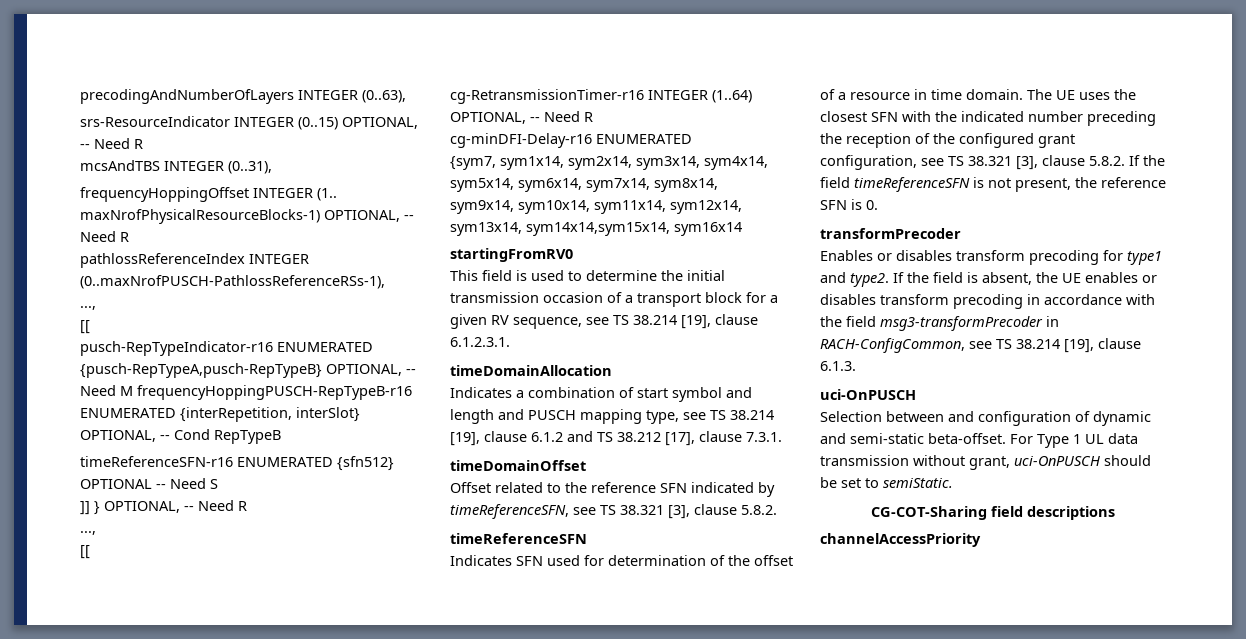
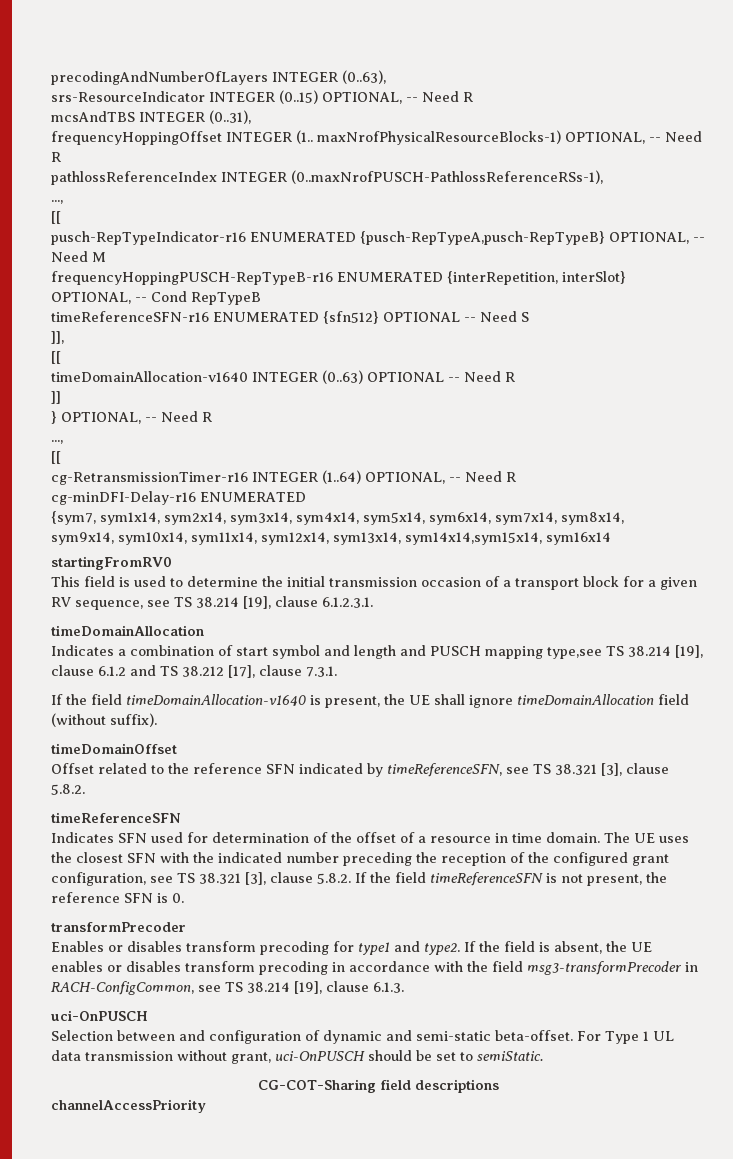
(133, 391) none -> (106, 257) //
(218, 484) none -> [51,331,64,344] [51,351,61,364] [51,370,515,384] // ]], // [[ // timeDomainAllocation-v1640 INTEGER (0..63) OPTIONAL -- Need R
(90, 508) none -> (61, 397) //
[646,410,706,424] type, see -> [547,647,602,659] type,see
(782, 437) none -> [51,694,689,708] [51,713,157,727] // If the field timeDomainAllocation-v1640 is present, the UE shall ignore timeDomainAllocation field (without suffix).

